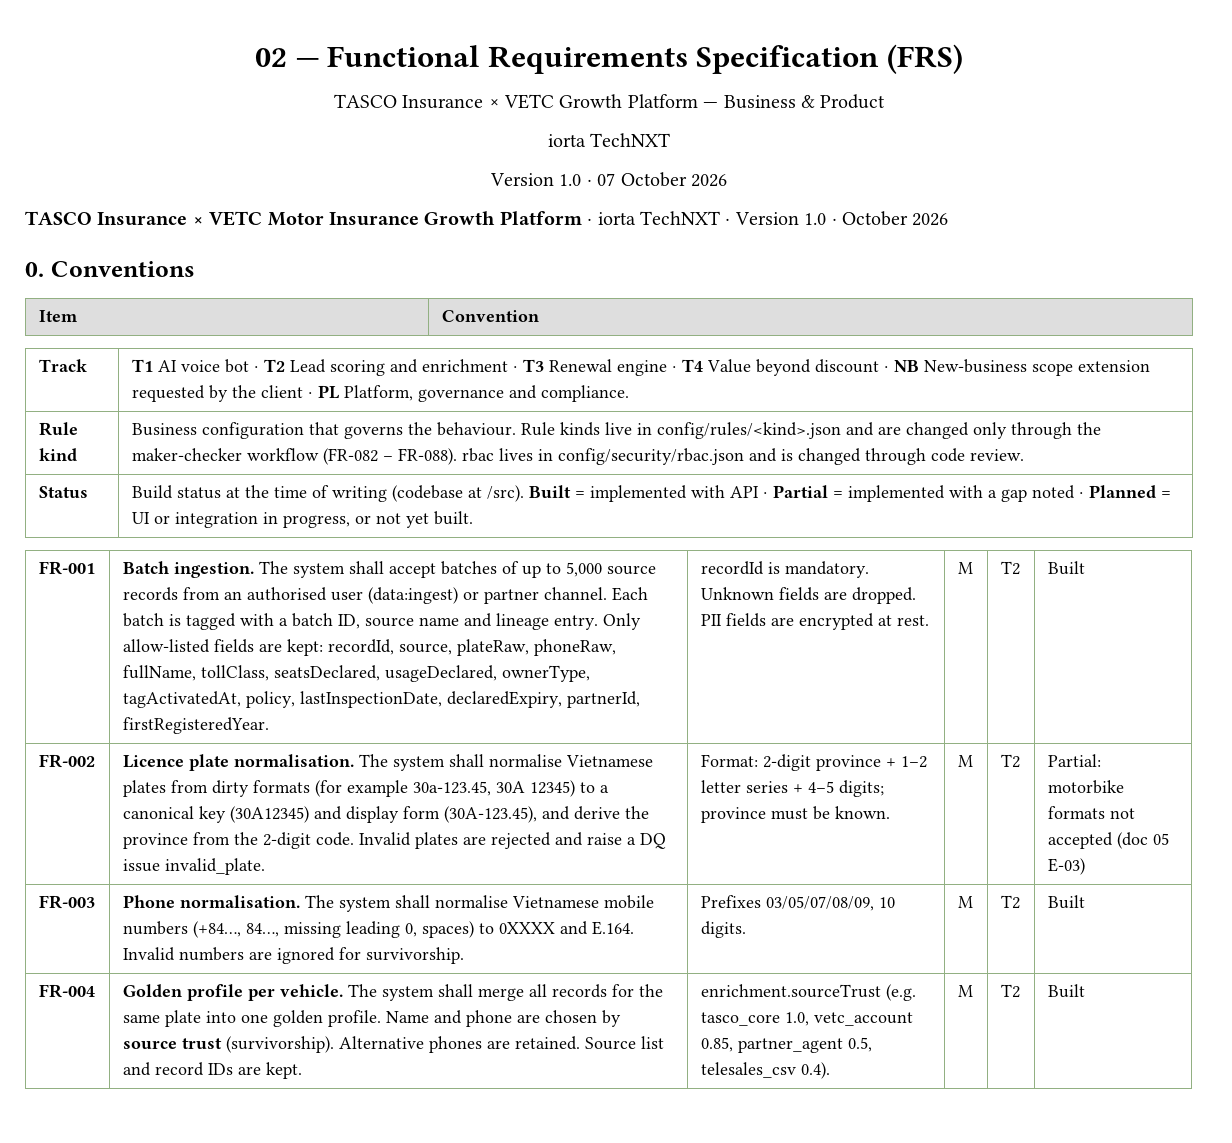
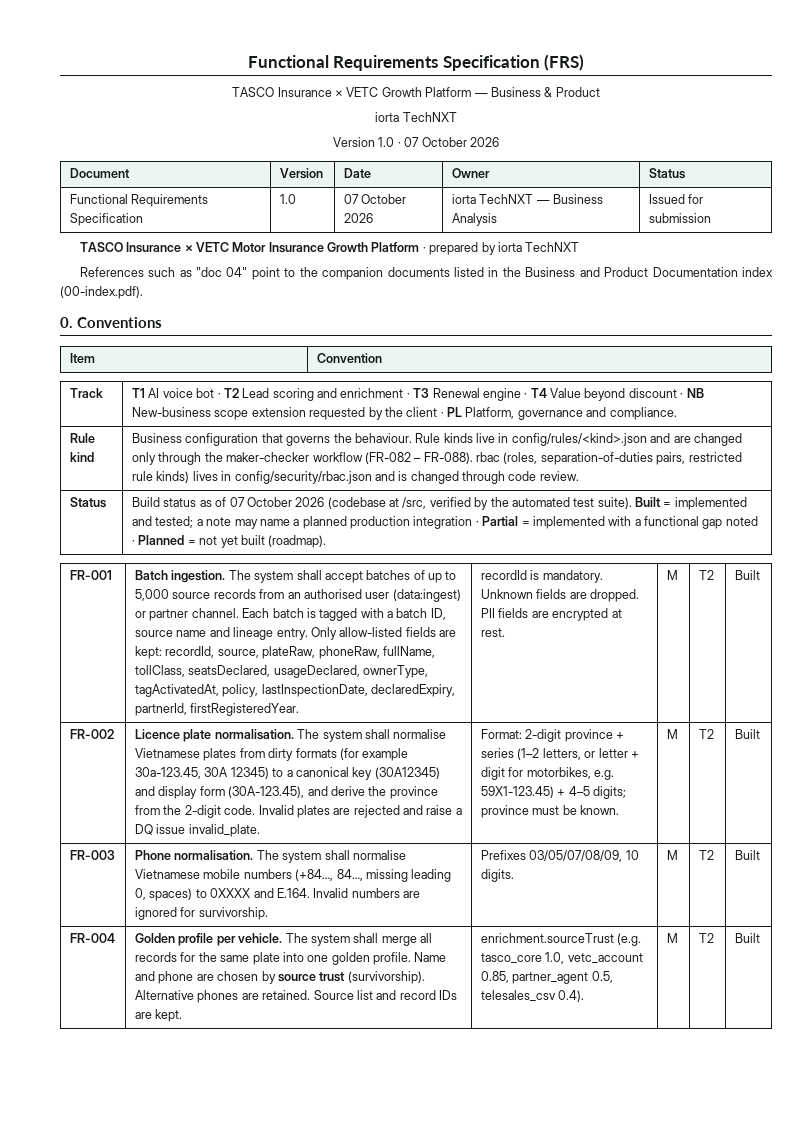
[255,48,319,67] 02 — -> (247, 61) none
(727, 180) none -> [69,168,130,178] [279,168,323,179] [343,168,371,178] [451,168,490,178] [648,168,685,179] [69,194,209,207] [69,213,143,226] [279,194,296,204] [343,194,407,204] [343,213,373,223] [451,194,604,204] [451,213,497,226] [648,194,704,204] [648,213,711,223] // Document | Version | Date | Owner | Status // Functional Requirements Specification | 1.0 | 07 October 2026 | iorta TechNXT — Business Analysis | Issued for submission
[597,211,949,226] iorta TechNXT · Version 1.0 · October 2026 -> [429,242,580,255] [79,267,774,280] [60,286,143,299] prepared by iorta TechNXT // References such as "doc 04" point to the companion documents listed in the Business and Product Documentation index (00-index.pdf).
(494, 455) none -> [503,452,742,465] [131,471,190,483] (roles, separation-of-duties pairs, restricted rule kinds)
[225,485,759,502] at the time of writing (codebase at /src). Built = implemented with API -> [199,497,747,510] [131,516,473,529] as of 07 October 2026 (codebase at /src, verified by the automated test suite). Built = implemented and tested; a note may name a planned production integration
(997, 494) none -> [643,516,699,526] functional
[131,511,473,528] UI or integration in progress, or not yet built. -> [199,535,327,548] not yet built (roadmap).
[900,756,927,768] [700,780,788,793] 1–2 letter series -> [480,748,639,760] [480,767,615,780] [480,786,554,798] series (1–2 letters, or letter + digit for motorbikes, e.g. 59X1-123.45)
[1047,754,1101,767] [1047,780,1124,794] [1047,806,1135,819] [1047,832,1169,849] [1047,858,1085,875] Partial: motorbike formats not accepted (doc 05 E-03) -> [734,729,760,739] Built

